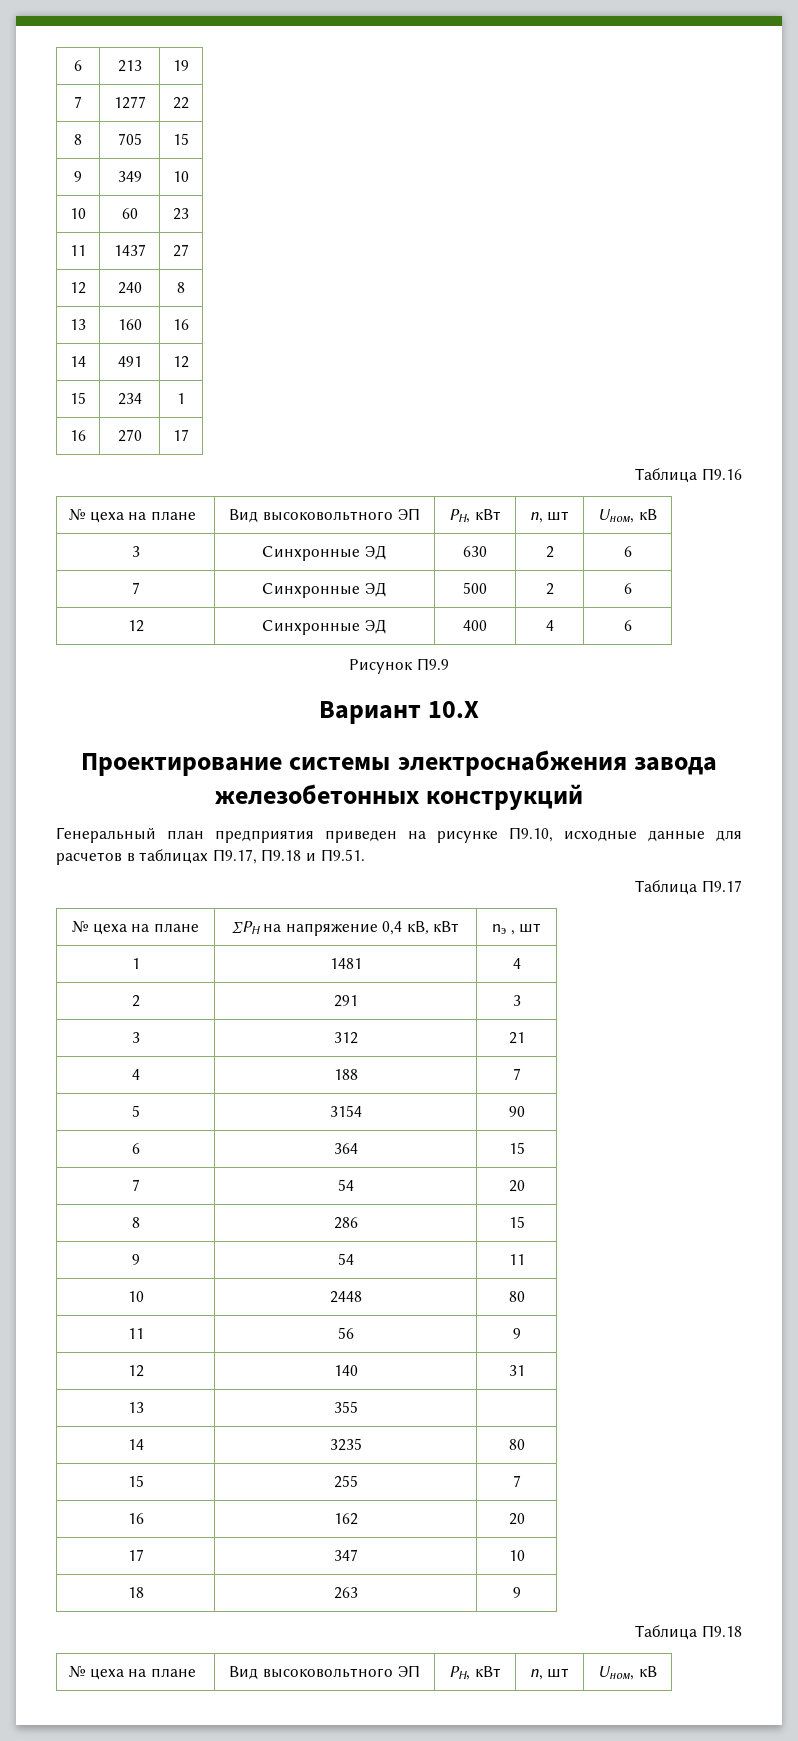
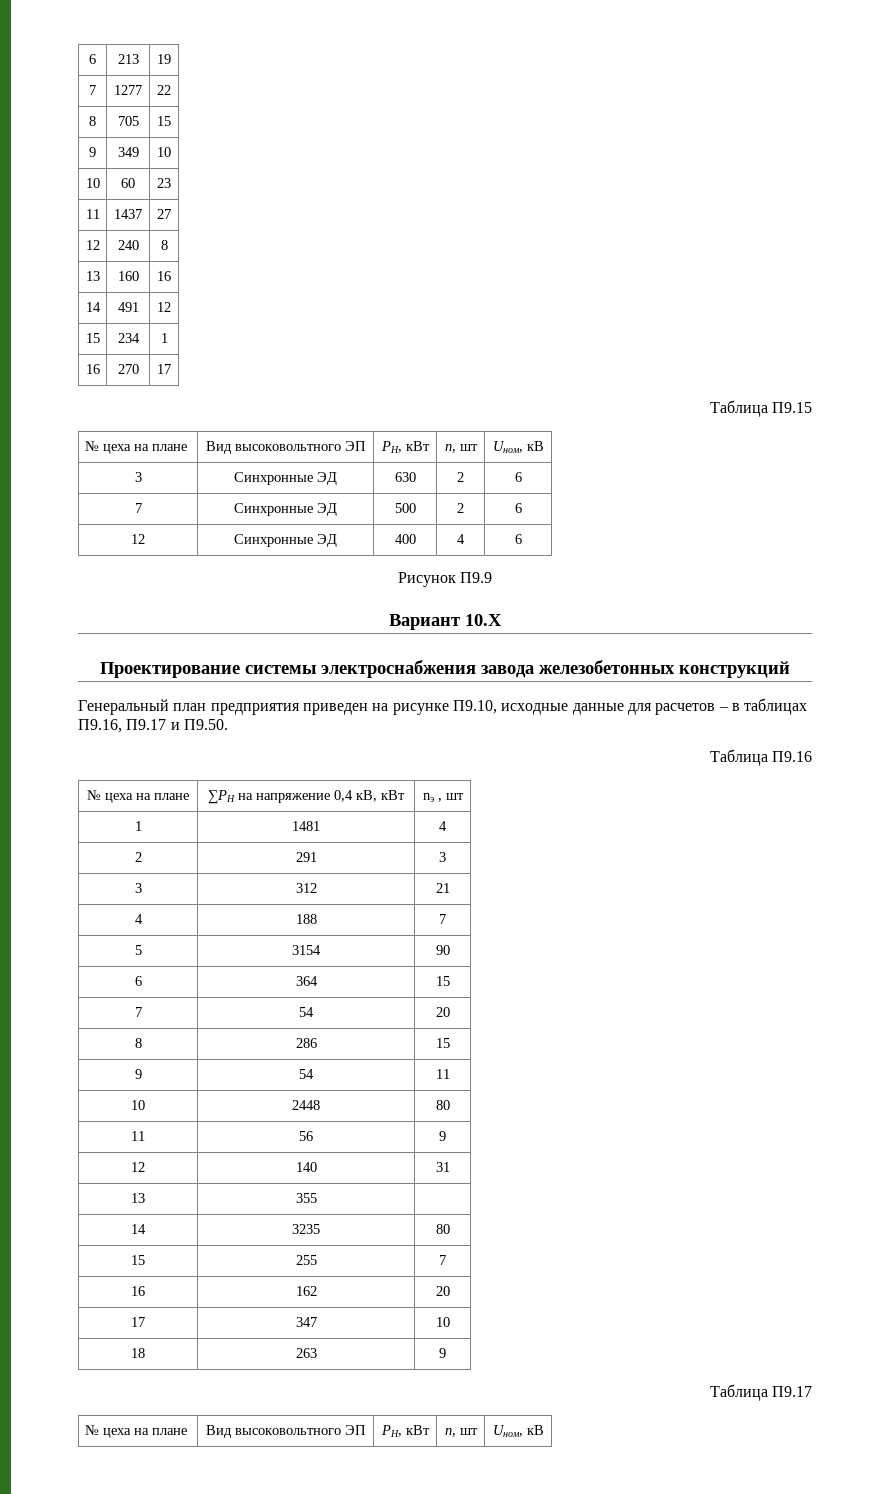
[702,468,742,480] П9.16 -> [772,402,813,413] П9.15
(122, 858) none -> [718,707,729,711] –
[212,849,365,864] [635,880,742,895] П9.17, П9.18 и П9.51. // Таблица П9.17 -> [78,719,228,733] [709,749,813,766] П9.16, П9.17 и П9.50. // Таблица П9.16
[702,1625,742,1637] П9.18 -> [772,1386,813,1397] П9.17

